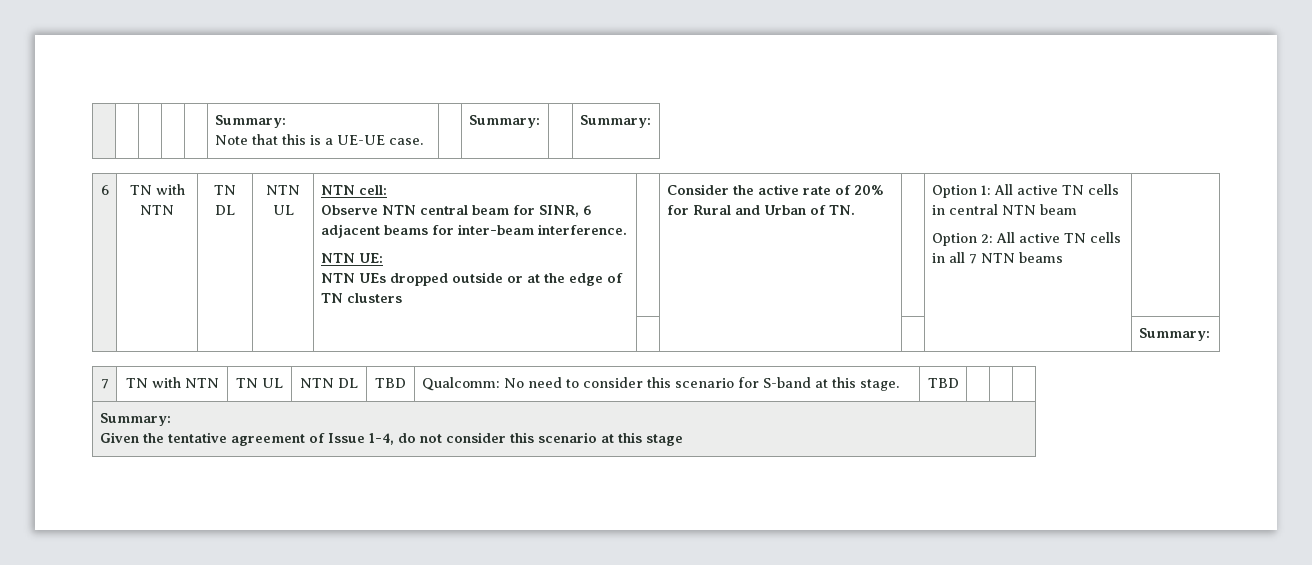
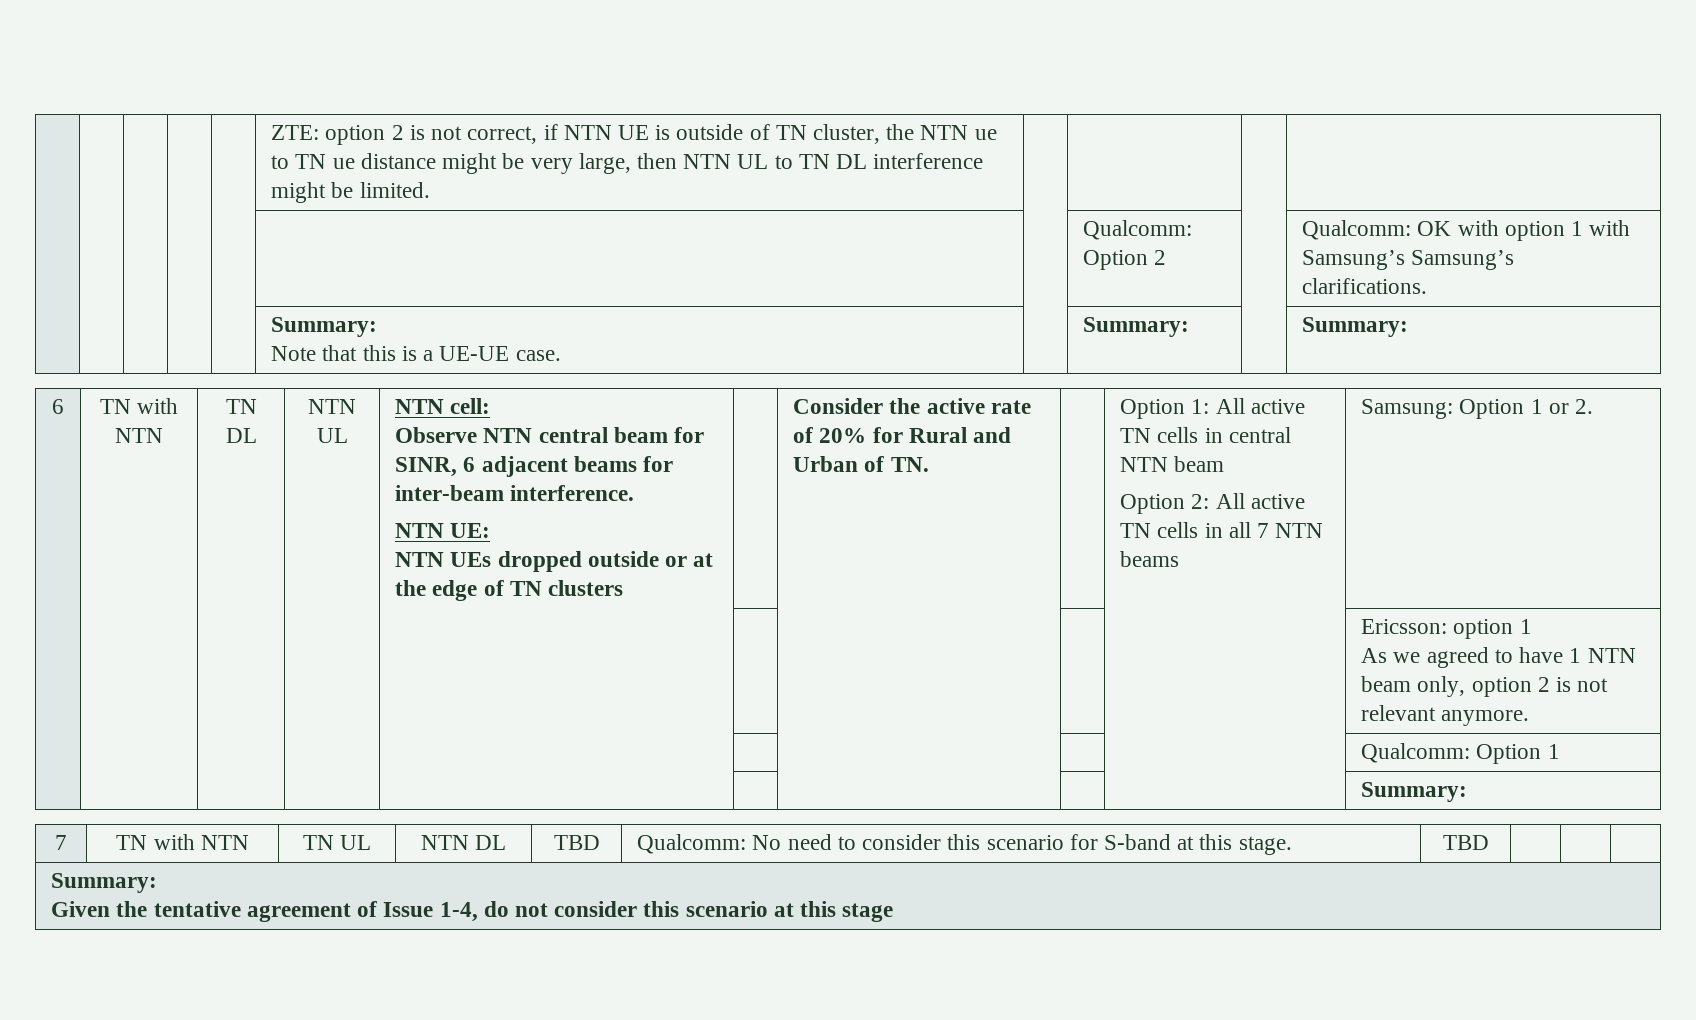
(214, 121) | | | | -> [271,124,997,145] [271,153,984,174] [271,182,430,203] [1083,220,1193,240] [1083,250,1167,270] [1302,220,1631,241] [1302,250,1515,270] [1302,278,1428,294] | | | | | ZTE: option 2 is not correct, if NTN UE is outside of TN cluster, the NTN ue to TN ue distance might be very large, then NTN UL to TN DL interference might be limited. | | | | // | | | | | | | Qualcomm: Option 2 | | Qualcomm: OK with option 1 with Samsung’s Samsung’s clarifications. // | | | |
(1063, 257) none -> [1361,399,1594,419] [1361,619,1532,639] [1361,647,1636,668] [1361,676,1609,697] [1361,705,1530,726] [1361,743,1560,764] Samsung: Option 1 or 2. // | | | | | | | | | Ericsson: option 1 // As we agreed to have 1 NTN beam only, option 2 is not relevant anymore. // | | | | | | | | | Qualcomm: Option 1

